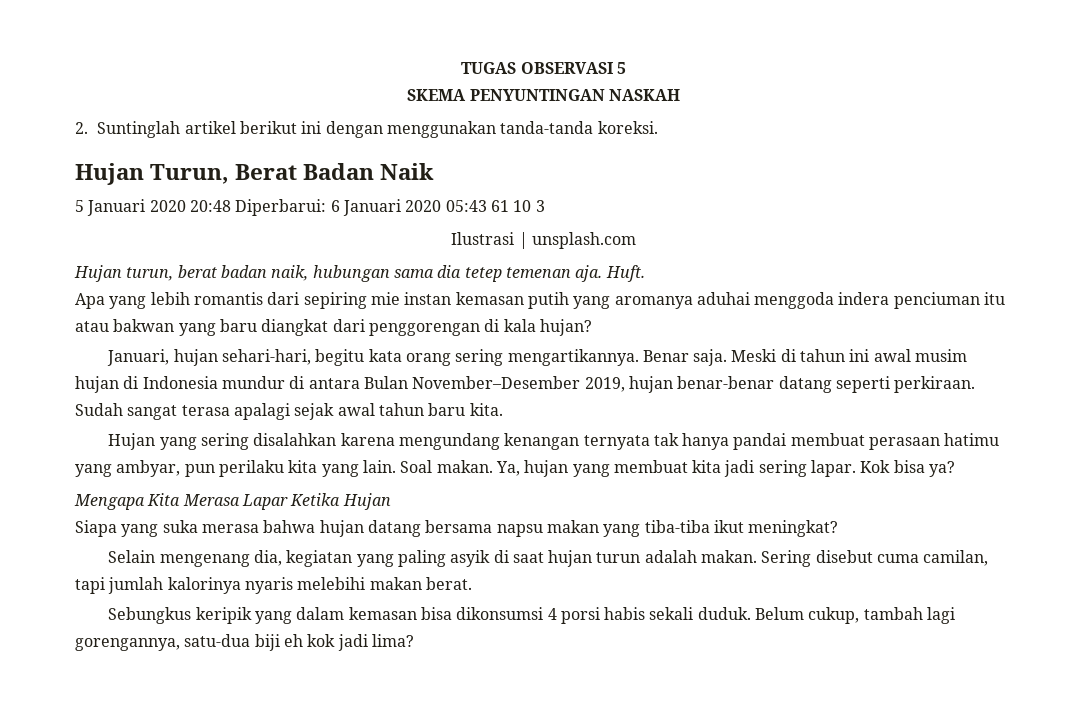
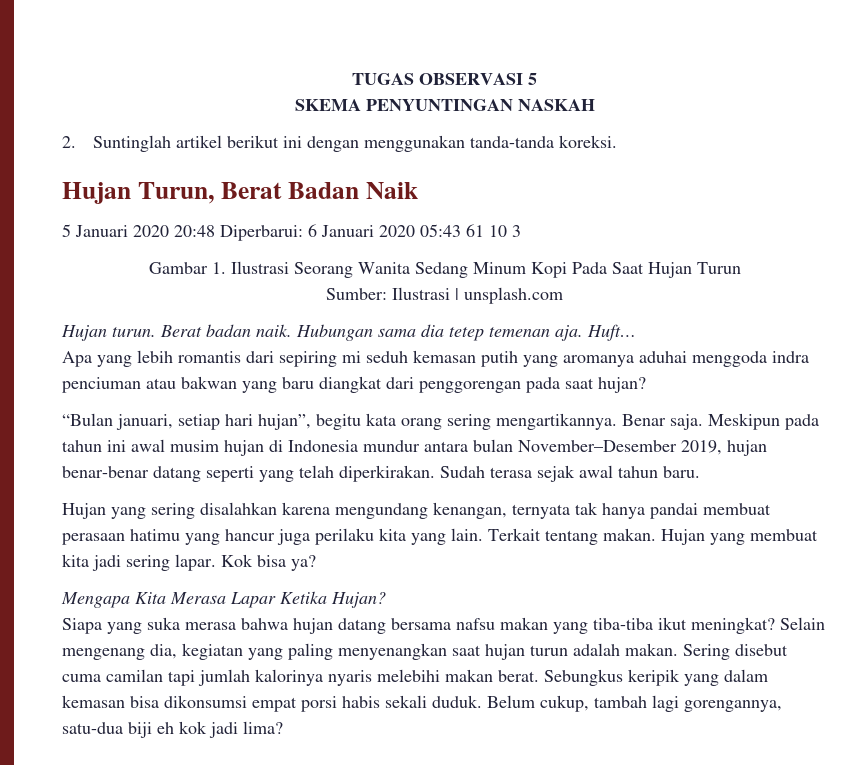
(545, 206) none -> [148,261,741,278] [326,288,387,300] Gambar 1. Ilustrasi Seorang Wanita Sedang Minum Kopi Pada Saat Hujan Turun // Sumber:
[126,265,390,282] turun, berat badan naik, hubungan -> [112,324,373,341] turun. Berat badan naik. Hubungan
[605,265,645,282] Huft. -> [587,324,636,341] Huft…
[370,292,452,305] mie instan -> [342,351,408,363] mi seduh
[838,292,1006,309] indera penciuman itu -> [772,351,809,363] [62,377,141,393] indra penciuman
[484,319,536,332] di kala -> [526,377,594,393] pada saat
[107,349,311,366] Januari, hujan sehari-hari, -> [62,413,311,430] “Bulan januari, setiap hari hujan”,
[731,349,796,362] Meski di -> [708,413,819,430] Meskipun pada
[289,376,408,389] di antara Bulan -> [424,439,513,452] antara bulan
[894,376,976,393] [75,403,290,420] perkiraan. Sudah sangat terasa apalagi -> [259,465,532,482] yang telah diperkirakan. Sudah terasa
[428,403,503,416] baru kita. -> [663,466,700,478] baru.
[504,433,580,450] kenangan -> [433,502,507,519] kenangan,
[116,460,215,477] ambyar, pun -> [225,529,310,545] hancur juga
[400,460,569,477] Soal makan. Ya, hujan -> [488,528,705,545] Terkait tentang makan. Hujan
[342,493,391,510] Hujan -> [331,592,386,608] Hujan?
[496,524,543,537] napsu -> [456,618,495,630] nafsu
(839, 528) // -> (775, 625) none
[450,550,509,567] asyik di -> [338,643,447,660] menyenangkan
[923,550,989,566] camilan, -> [106,669,163,682] camilan
(472, 583) // -> (539, 676) none
[547,608,557,620] 4 -> [252,697,297,712] empat

